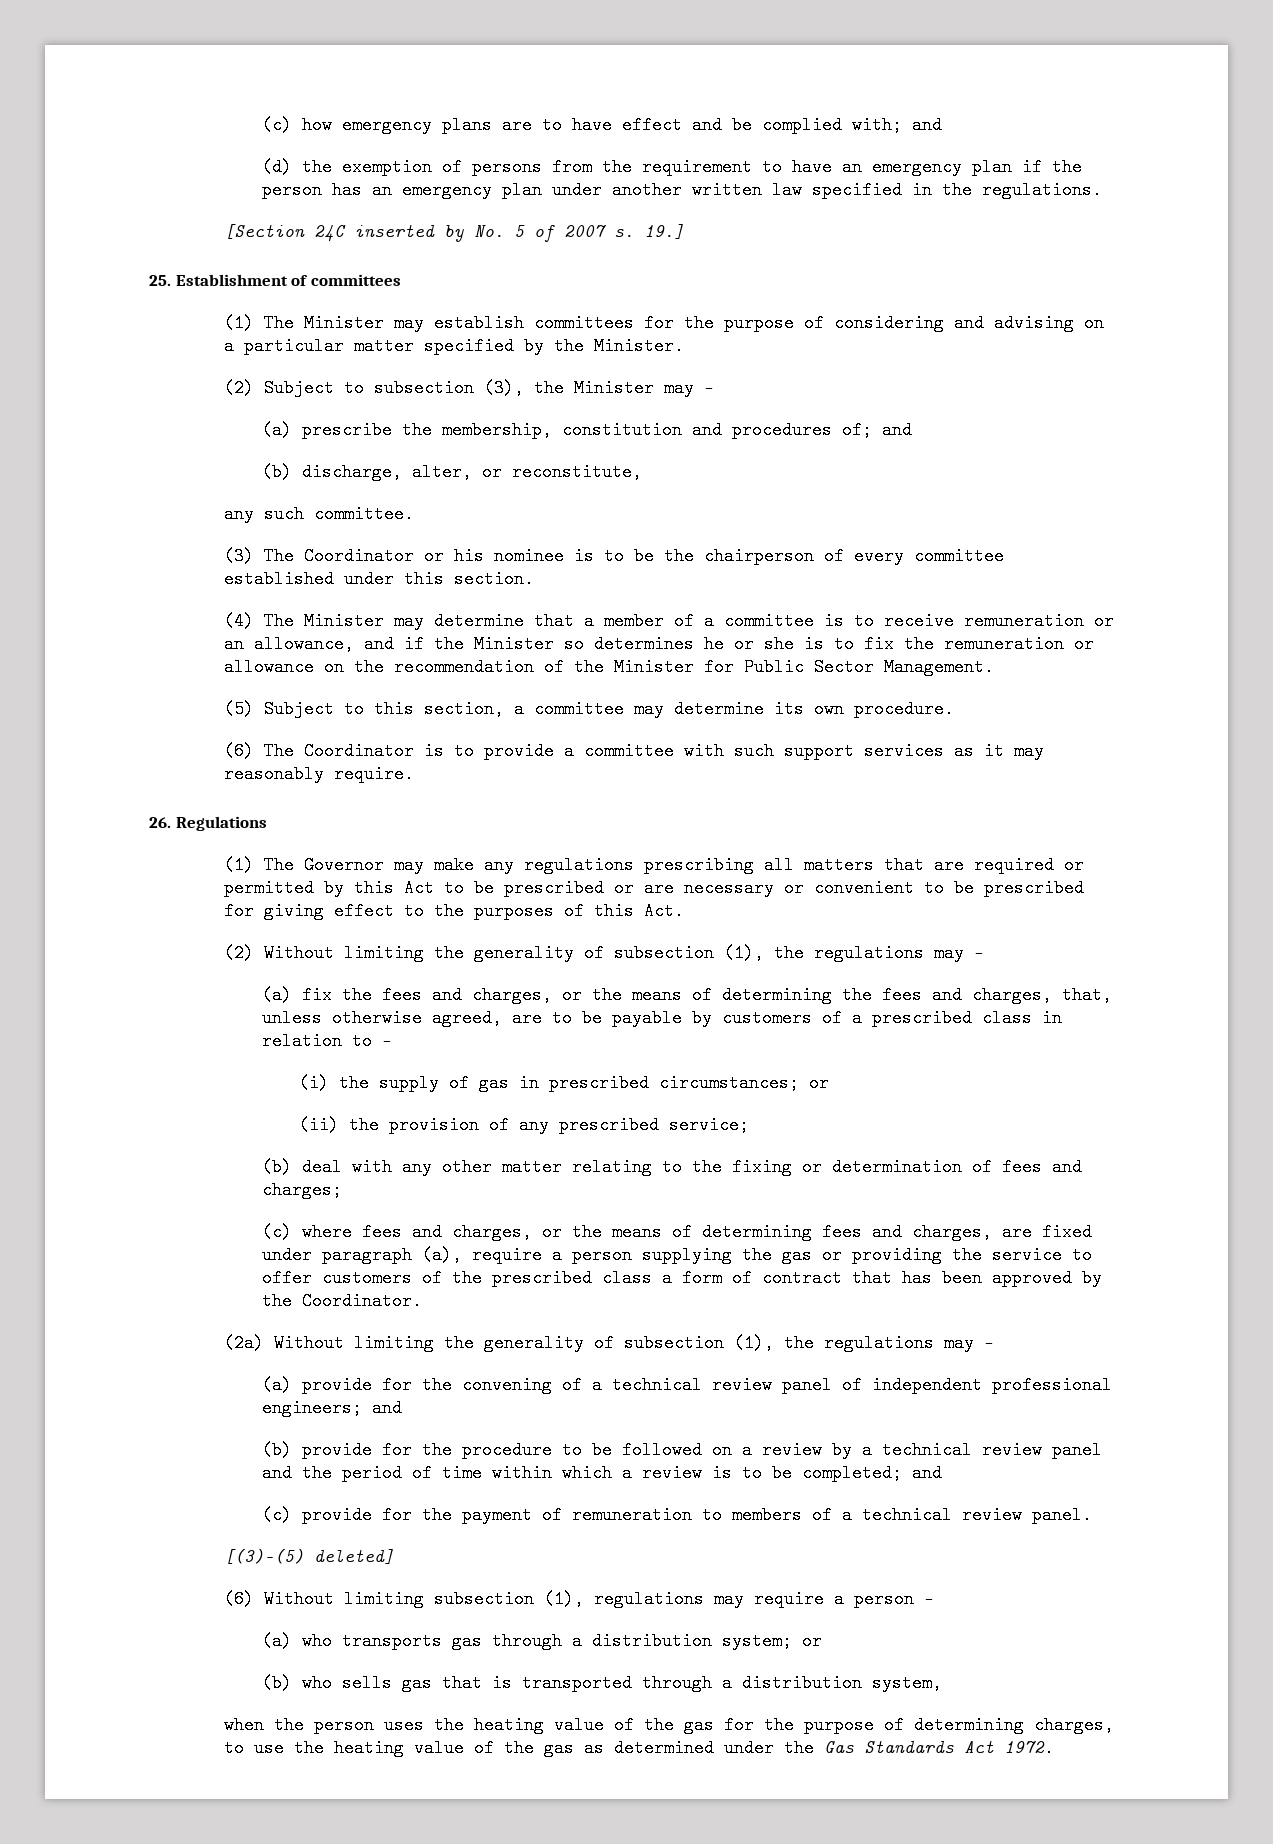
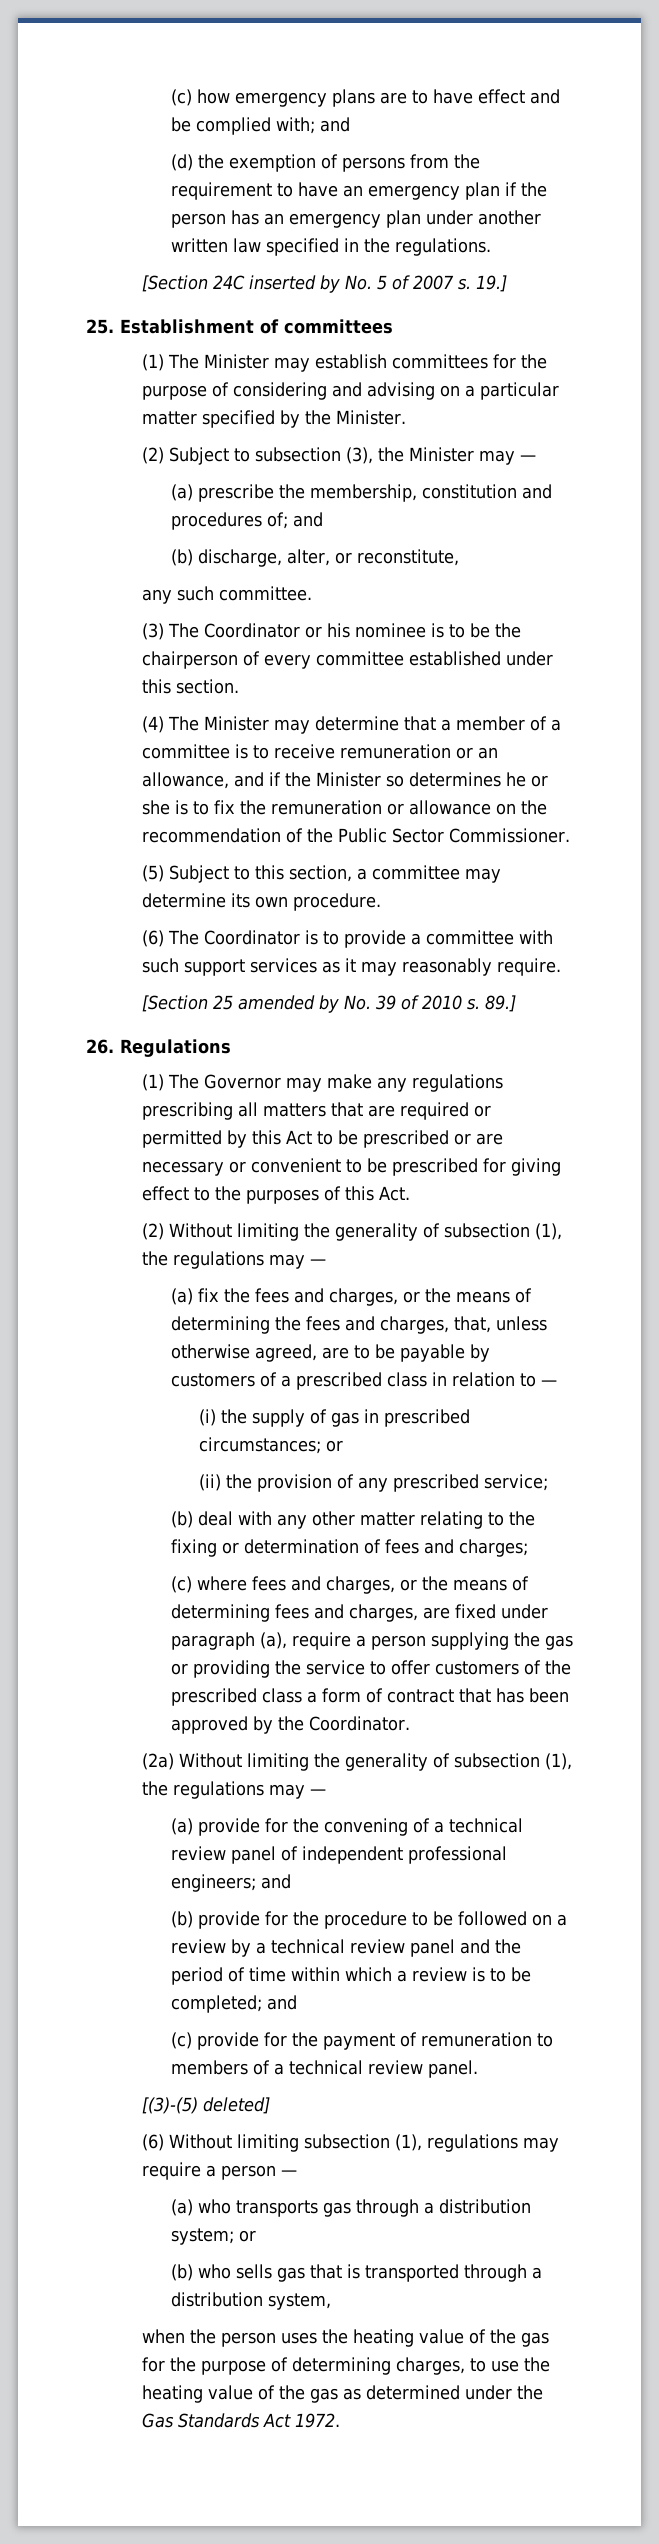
[614,658,735,676] Minister for -> (334, 835) none
[884,658,995,676] Management. -> [449,828,571,843] Commissioner.
(415, 774) none -> [142,995,517,1013] // [Section 25 amended by No. 39 of 2010 s. 89.]

